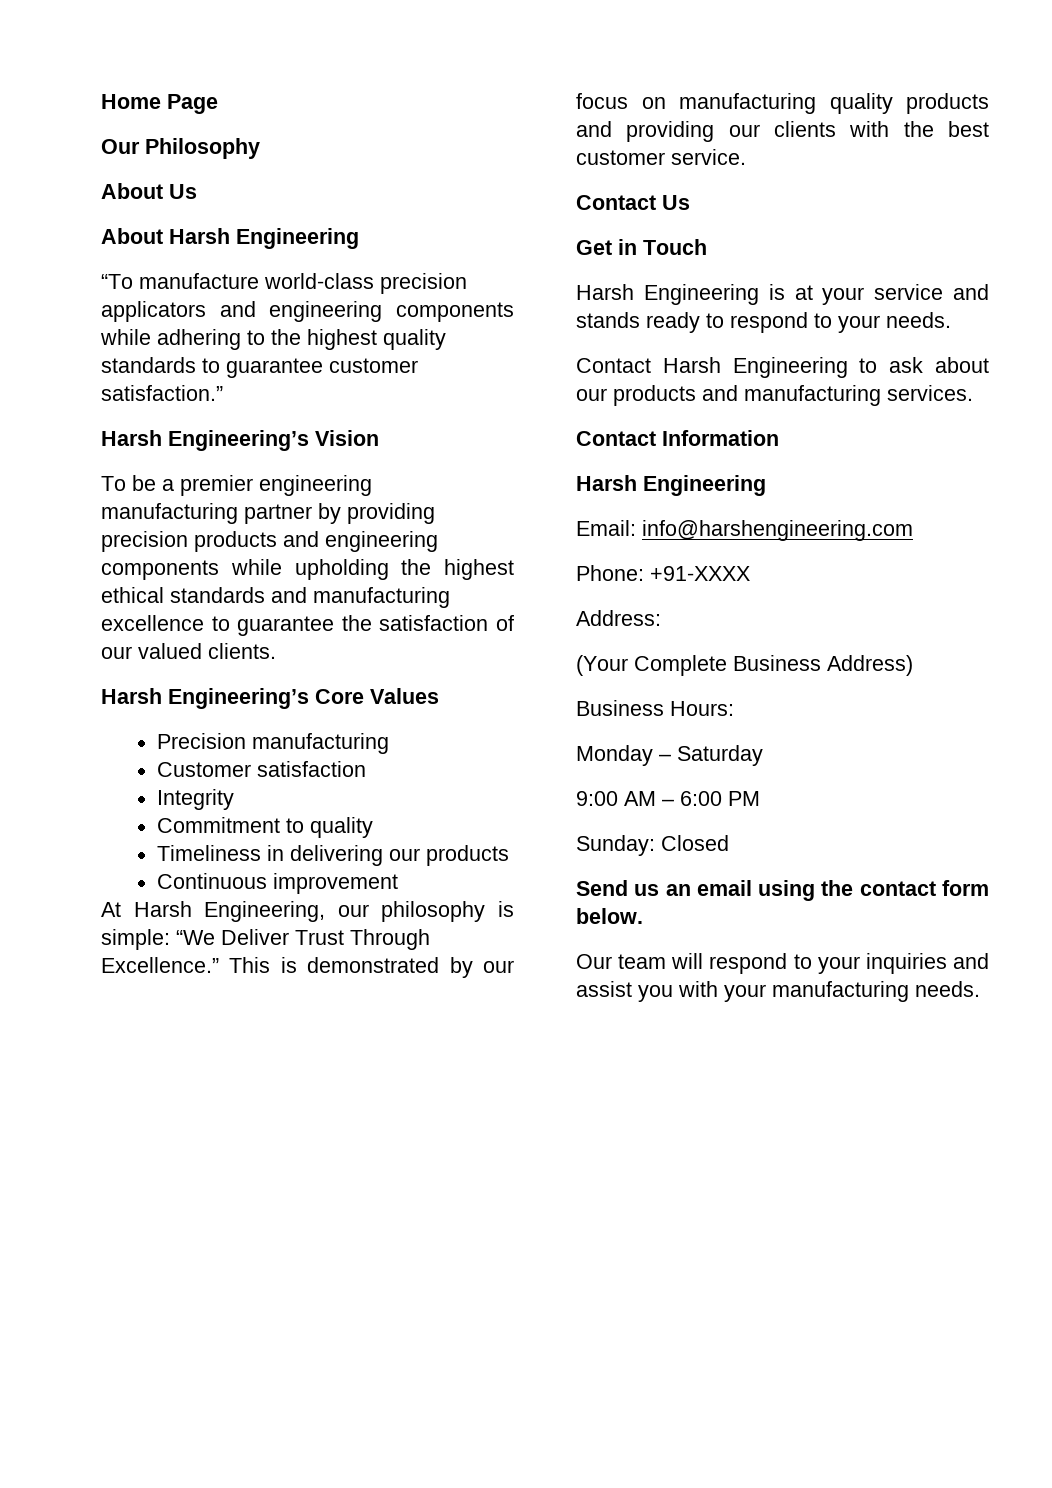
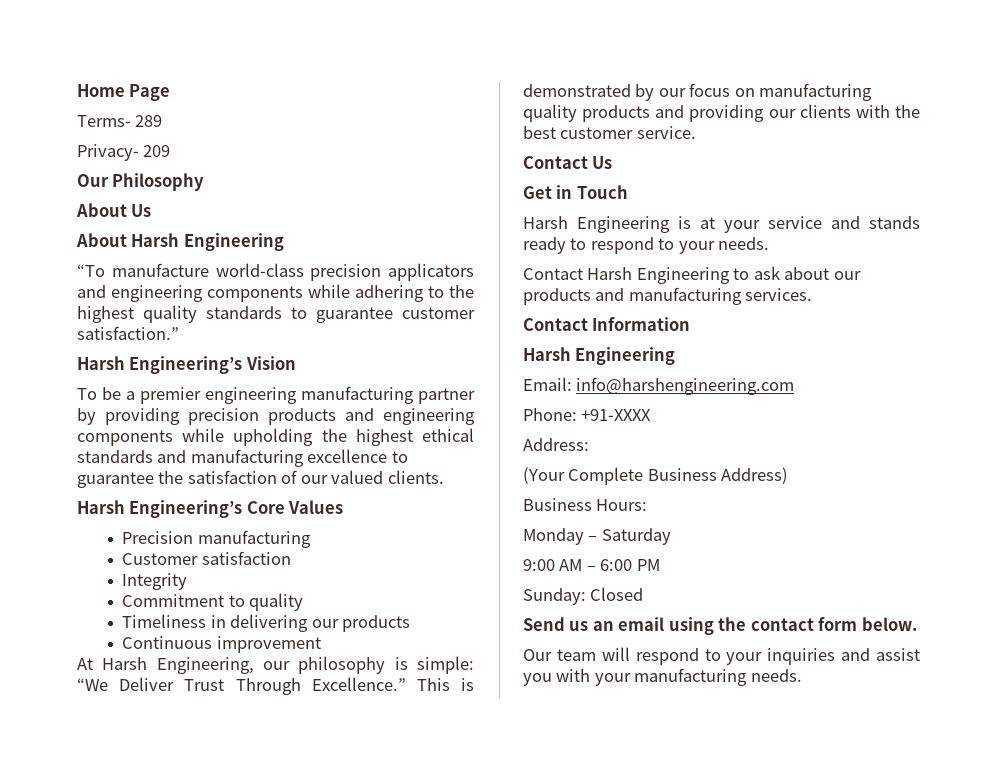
(218, 104) none -> [77,115,163,127] [77,144,171,161] // Terms- 289 // Privacy- 209

